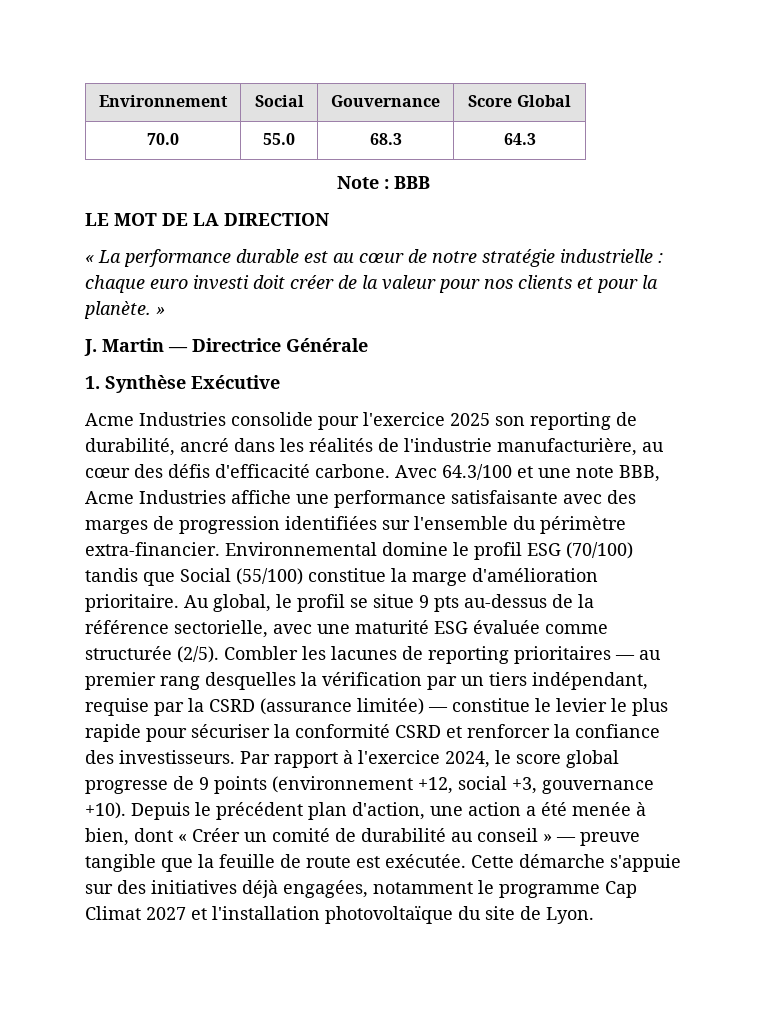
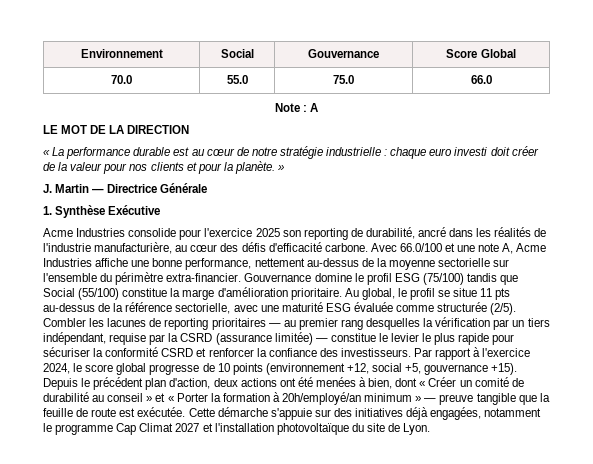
[369,133,402,145] [503,133,536,145] 68.3 | 64.3 -> [332,75,354,84] [470,75,492,84] 75.0 | 66.0
[394,176,430,189] BBB -> [310,103,319,112] A
[442,464,512,480] 64.3/100 -> [399,243,442,252] 66.0/100
[619,465,660,482] BBB, -> [502,243,514,254] A,
[334,490,636,508] [85,516,377,534] performance satisfaisante avec des marges de progression identifiées -> [152,258,491,270] bonne performance, nettement au-dessus de la moyenne sectorielle
[225,542,377,556] Environnemental -> [244,273,312,282] Gouvernance
[566,542,633,559] (70/100) -> [422,273,464,285] (75/100)
[419,595,429,608] 9 -> [480,288,493,297] 11
[199,777,209,790] 9 -> [217,363,230,372] 10
[512,777,654,794] [85,802,126,819] +3, gouvernance +10). -> [405,363,518,375] +5, gouvernance +15).
[430,802,631,816] une action a été menée -> [213,377,356,387] deux actions ont été menées
(552, 838) none -> [155,392,422,405] et « Porter la formation à 20h/employé/an minimum »

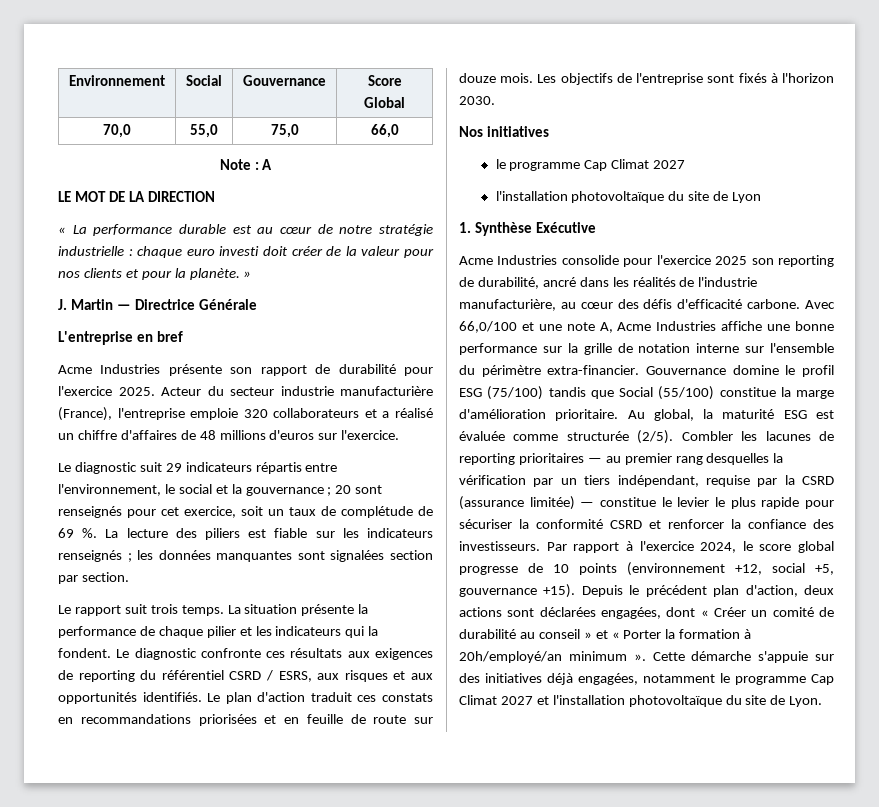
[111,75,132,84] [226,75,248,84] [332,75,354,84] [470,75,492,84] 70.0 | 55.0 | 75.0 | 66.0 -> [103,124,131,138] [190,124,218,138] [270,124,299,138] [370,124,399,138] 70,0 | 55,0 | 75,0 | 66,0
(208, 188) none -> [58,331,183,345] [58,364,434,376] [58,386,433,396] [58,407,433,421] [58,430,400,440] [58,462,338,474] [58,484,383,496] [58,506,433,518] [58,528,433,540] [58,550,433,562] [58,572,129,584] [58,604,369,616] [58,626,379,638] [58,648,433,660] [58,670,434,682] [58,692,433,704] [58,714,433,726] [459,73,834,85] [459,96,495,105] [459,126,549,137] [495,159,686,171] [495,191,762,203] // L'entreprise en bref // Acme Industries présente son rapport de durabilité pour l'exercice 2025. Acteur du secteur industrie manufacturière (France), l'entreprise emploie 320 collaborateurs et a réalisé un chiffre d'affaires de 48 millions d'euros sur l'exercice. // Le diagnostic suit 29 indicateurs répartis entre l'environnement, le social et la gouvernance ; 20 sont renseignés pour cet exercice, soit un taux de complétude de 69 %. La lecture des piliers est fiable sur les indicateurs renseignés ; les données manquantes sont signalées section par section. // Le rapport suit trois temps. La situation présente la performance de chaque pilier et les indicateurs qui la fondent. Le diagnostic confronte ces résultats aux exigences de reporting du référentiel CSRD / ESRS, aux risques et aux opportunités identifiés. Le plan d'action traduit ces constats en recommandations priorisées et en feuille de route sur douze mois. Les objectifs de l'entreprise sont fixés à l'horizon 2030. // Nos initiatives // le programme Cap Climat 2027 // l'installation photovoltaïque du site de Lyon
[399,243,442,252] 66.0/100 -> [459,321,517,333] 66,0/100
[185,258,491,270] performance, nettement au-dessus de la moyenne sectorielle -> [459,343,740,355] performance sur la grille de notation interne
[397,288,511,300] [43,302,279,314] le profil se situe 11 pts au-dessus de la référence sectorielle, avec une -> [703,409,714,419] la
(351, 307) none -> [816,410,834,419] est
[279,377,393,389] ont été menées à bien, -> [507,607,661,619] sont déclarées engagées,
[415,393,550,405] [43,407,186,417] » — preuve tangible que la feuille de route est exécutée. -> [633,654,646,661] ».

